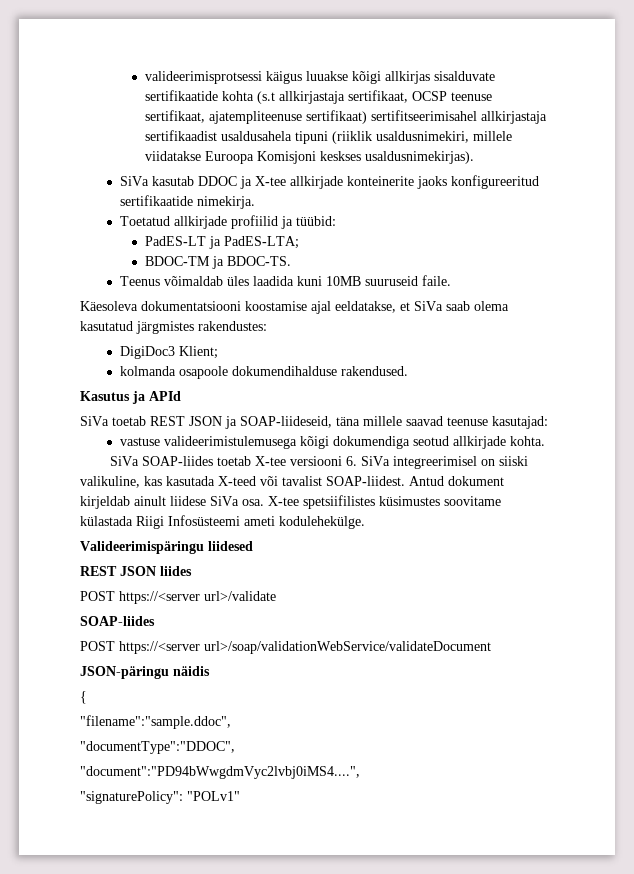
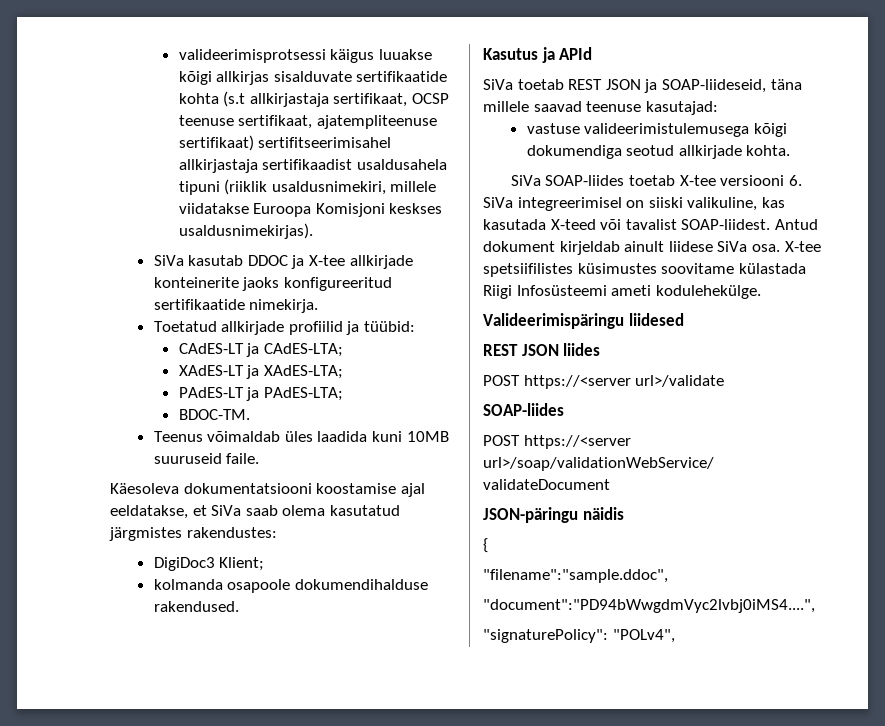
[144,236,299,249] [144,256,291,269] PadES-LT ja PadES-LTA; // BDOC-TM ja BDOC-TS. -> [178,343,343,357] [178,365,343,379] [178,387,343,401] [178,409,250,420] CAdES-LT ja CAdES-LTA; // XAdES-LT ja XAdES-LTA; // PAdES-LT ja PAdES-LTA; // BDOC-TM.
[80,741,235,754] // "documentType":"DDOC", -> (668, 576) none
[187,791,240,801] "POLv1" -> [612,629,675,643] "POLv4",

